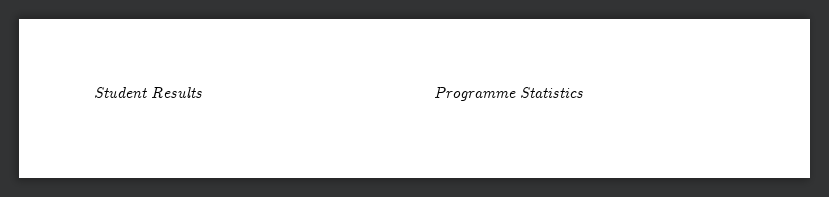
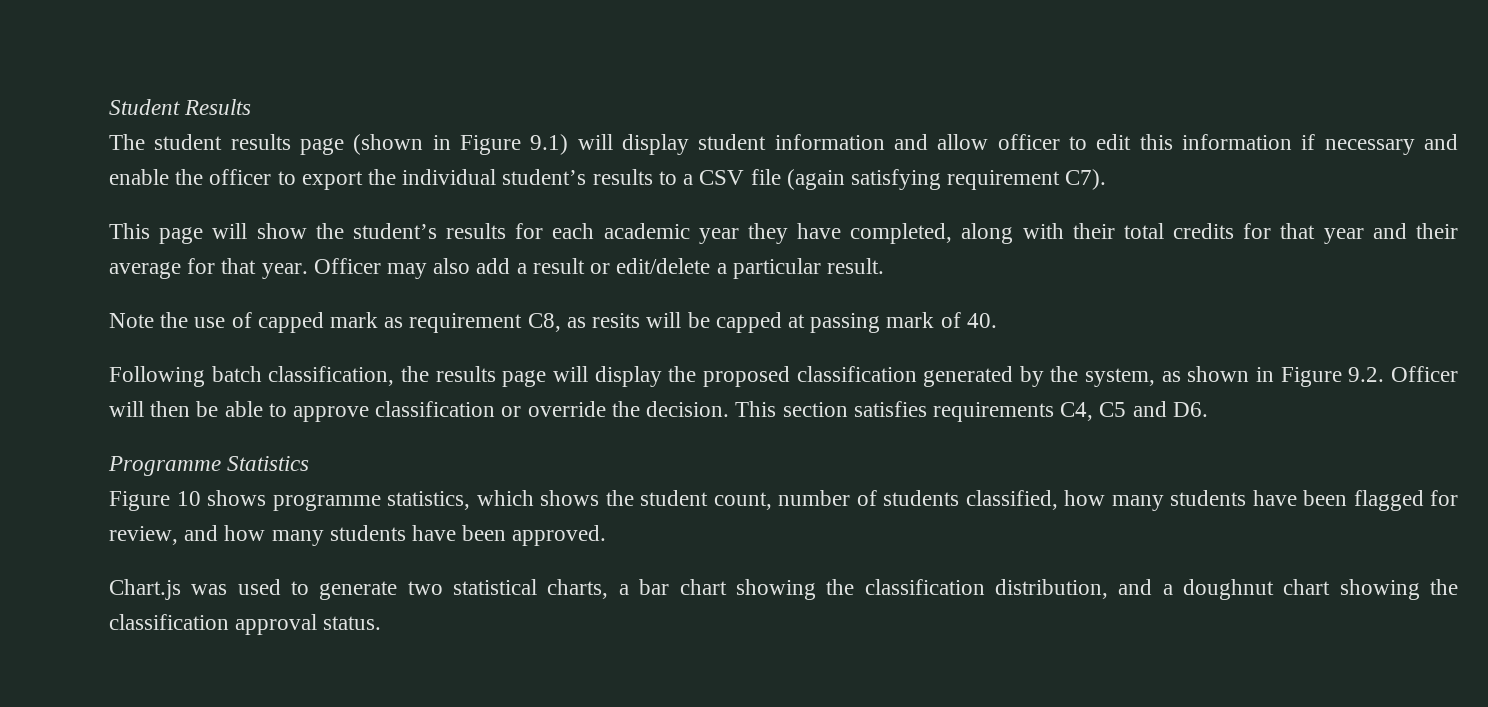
[434,86,583,101] Programme Statistics -> [109,134,1458,155] [109,169,1107,190] [109,223,1458,244] [109,258,884,279] [109,312,997,333] [109,366,1459,387] [109,401,1208,422] [108,456,310,476] [109,490,1458,511] [109,525,607,546] [109,579,1458,600] [109,614,382,635] The student results page (shown in Figure 9.1) will display student information and allow officer to edit this information if necessary and enable the officer to export the individual student’s results to a CSV file (again satisfying requirement C7). // This page will show the student’s results for each academic year they have completed, along with their total credits for that year and their average for that year. Officer may also add a result or edit/delete a particular result. // Note the use of capped mark as requirement C8, as resits will be capped at passing mark of 40. // Following batch classification, the results page will display the proposed classification generated by the system, as shown in Figure 9.2. Officer will then be able to approve classification or override the decision. This section satisfies requirements C4, C5 and D6. // Programme Statistics // Figure 10 shows programme statistics, which shows the student count, number of students classified, how many students have been flagged for review, and how many students have been approved. // Chart.js was used to generate two statistical charts, a bar chart showing the classification distribution, and a doughnut chart showing the classification approval status.

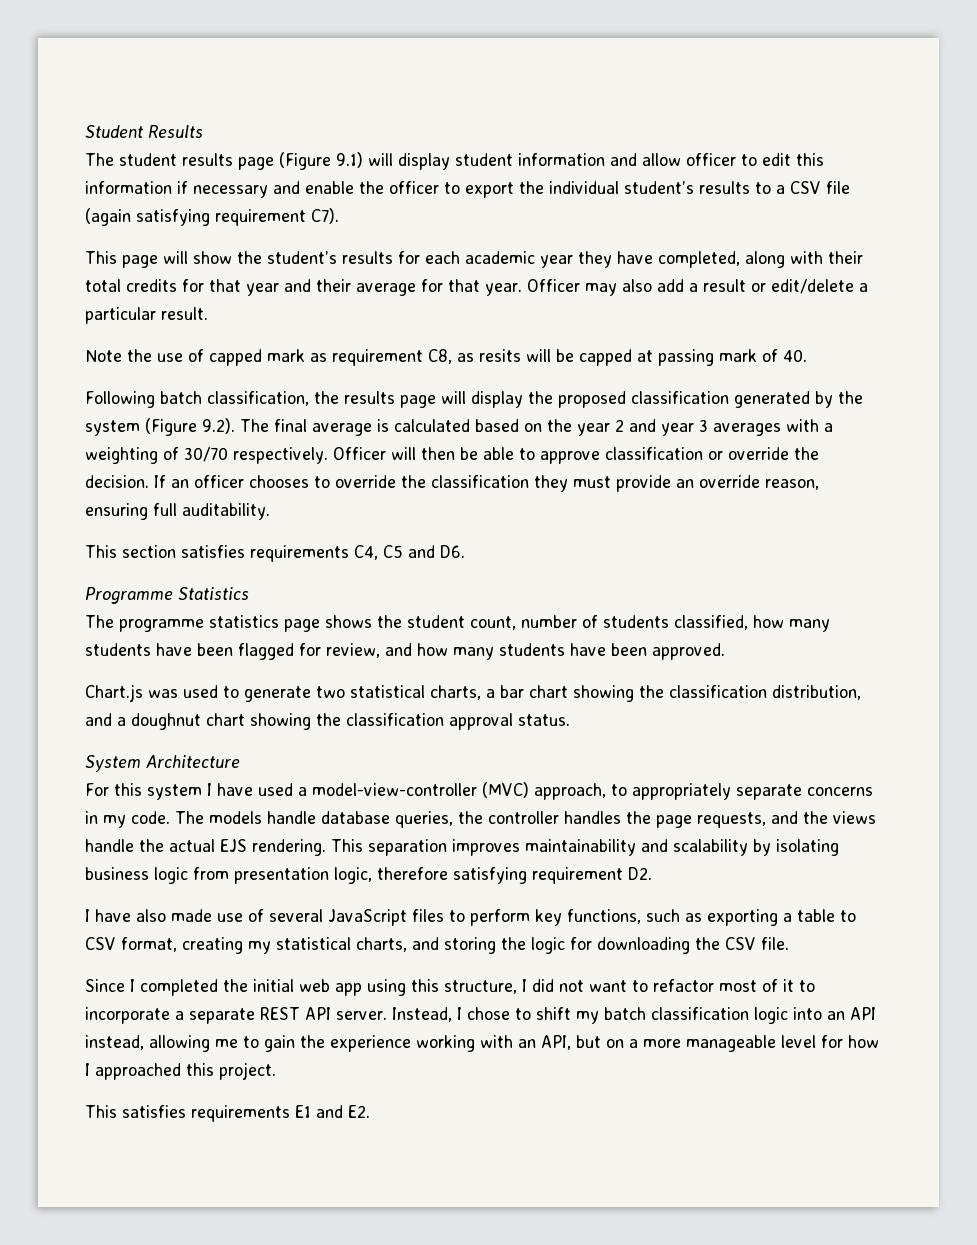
[353,134,521,155] (shown in Figure -> [279,152,331,170] (Figure
[1085,366,1385,387] system, as shown in Figure 9.2. -> [85,418,833,436] [85,447,328,464] system (Figure 9.2). The final average is calculated based on the year 2 and year 3 averages with a weighting of 30/70 respectively.
(730, 409) none -> [154,475,819,492] [85,503,270,520] If an officer chooses to override the classification they must provide an override reason, ensuring full auditability. //
[109,490,534,511] Figure 10 shows programme statistics, which -> [85,615,320,632] The programme statistics page
(382, 623) none -> [85,755,240,772] [85,782,873,800] [85,811,876,828] [85,839,839,856] [85,867,652,884] [85,909,856,926] [85,937,789,954] [85,979,815,996] [85,1007,876,1024] [85,1035,879,1052] [85,1062,276,1080] [85,1105,370,1122] // System Architecture // For this system I have used a model-view-controller (MVC) approach, to appropriately separate concerns in my code. The models handle database queries, the controller handles the page requests, and the views handle the actual EJS rendering. This separation improves maintainability and scalability by isolating business logic from presentation logic, therefore satisfying requirement D2. // I have also made use of several JavaScript files to perform key functions, such as exporting a table to CSV format, creating my statistical charts, and storing the logic for downloading the CSV file. // Since I completed the initial web app using this structure, I did not want to refactor most of it to incorporate a separate REST API server. Instead, I chose to shift my batch classification logic into an API instead, allowing me to gain the experience working with an API, but on a more manageable level for how I approached this project. // This satisfies requirements E1 and E2.

